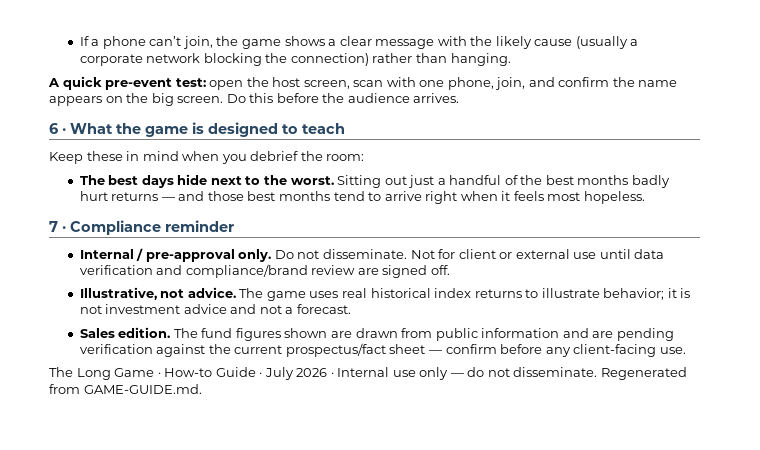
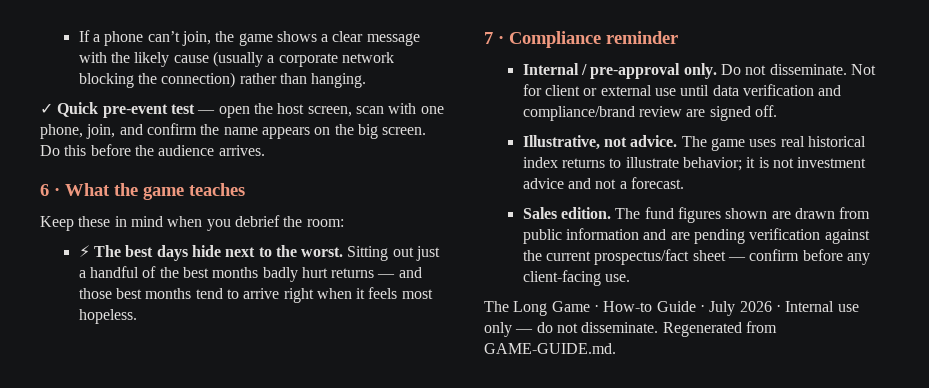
[48,76,206,90] A quick pre-event test: -> [40,102,216,118] ✓ Quick pre-event test —
[192,122,345,137] is designed to teach -> [189,183,245,196] teaches
(365, 157) none -> [78,245,90,257] ⚡

